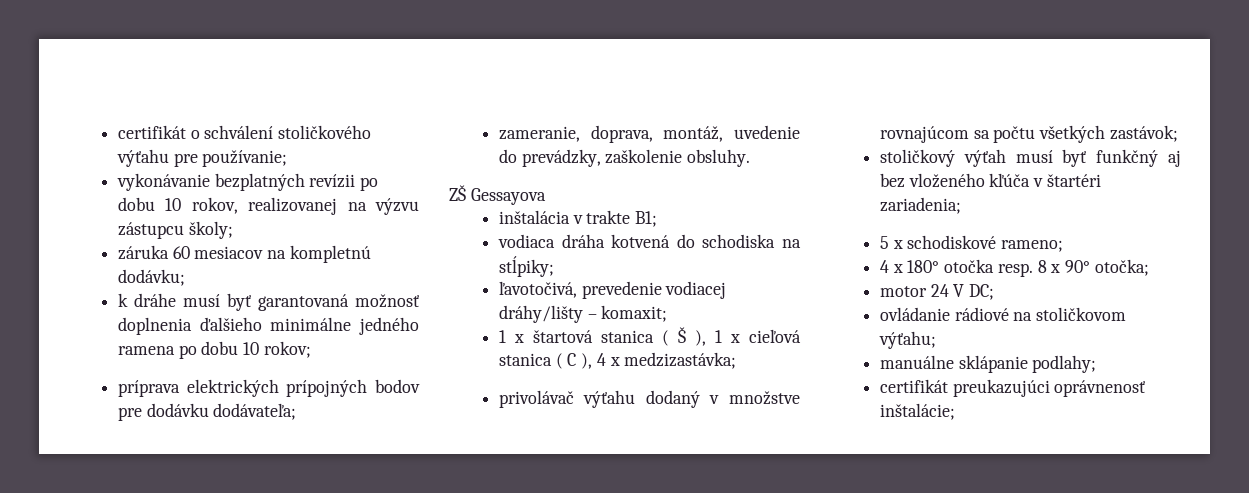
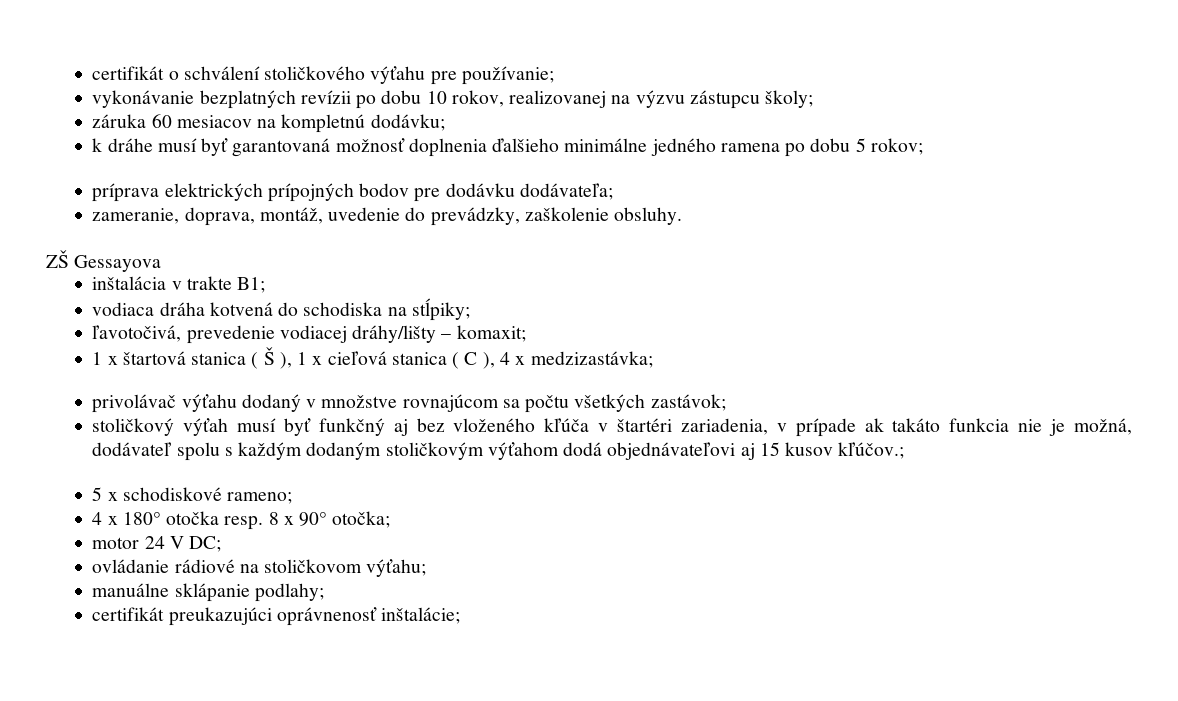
[243,342,260,355] 10 -> [855,138,866,152] 5
[879,197,961,214] zariadenia; -> [680,418,1132,437] [92,442,905,461] zariadenia, v prípade ak takáto funkcia nie je možná, dodávateľ spolu s každým dodaným stoličkovým výťahom dodá objednávateľovi aj 15 kusov kľúčov.;

